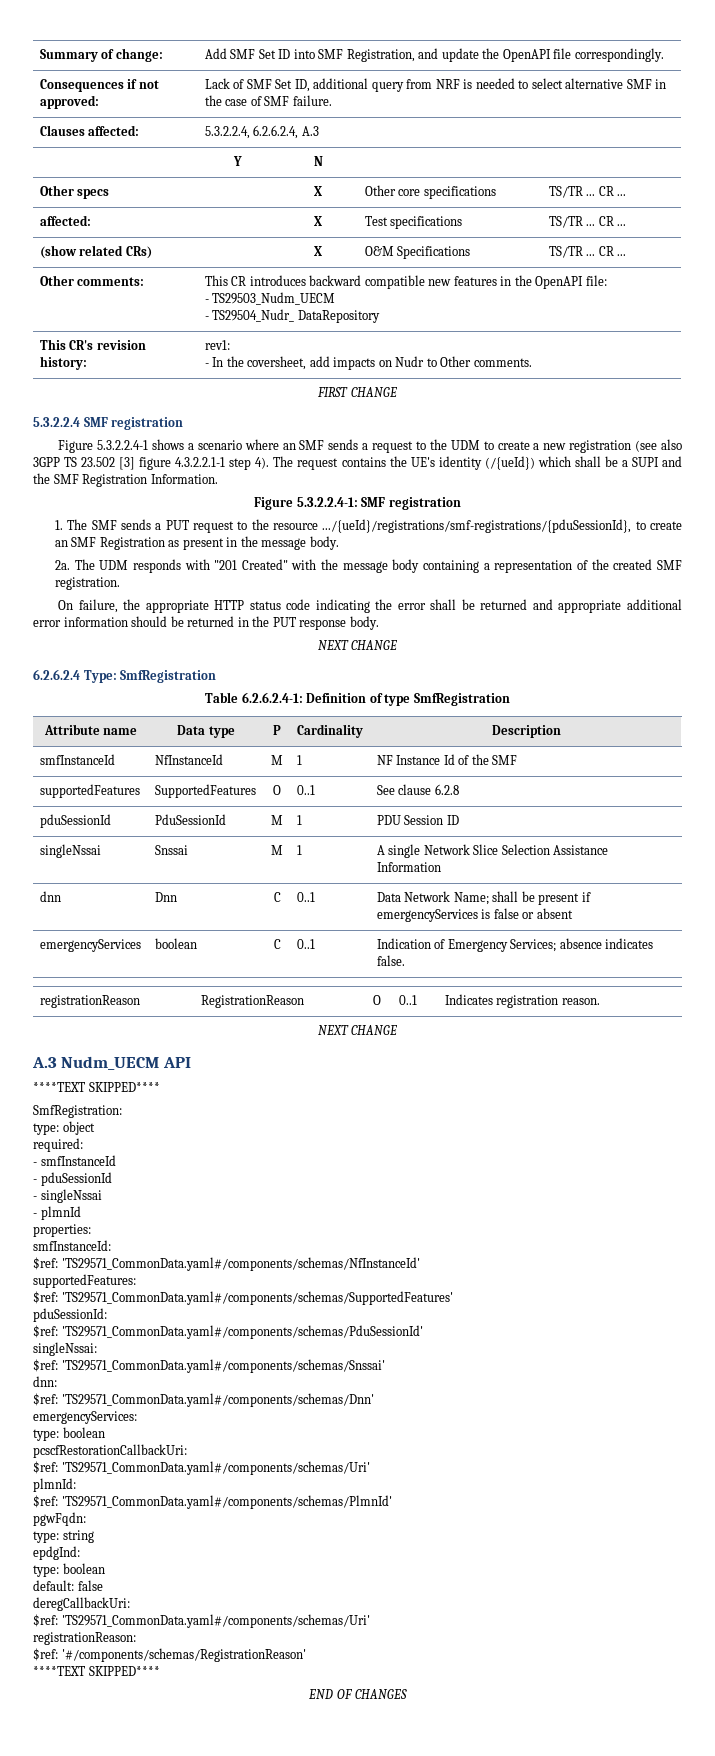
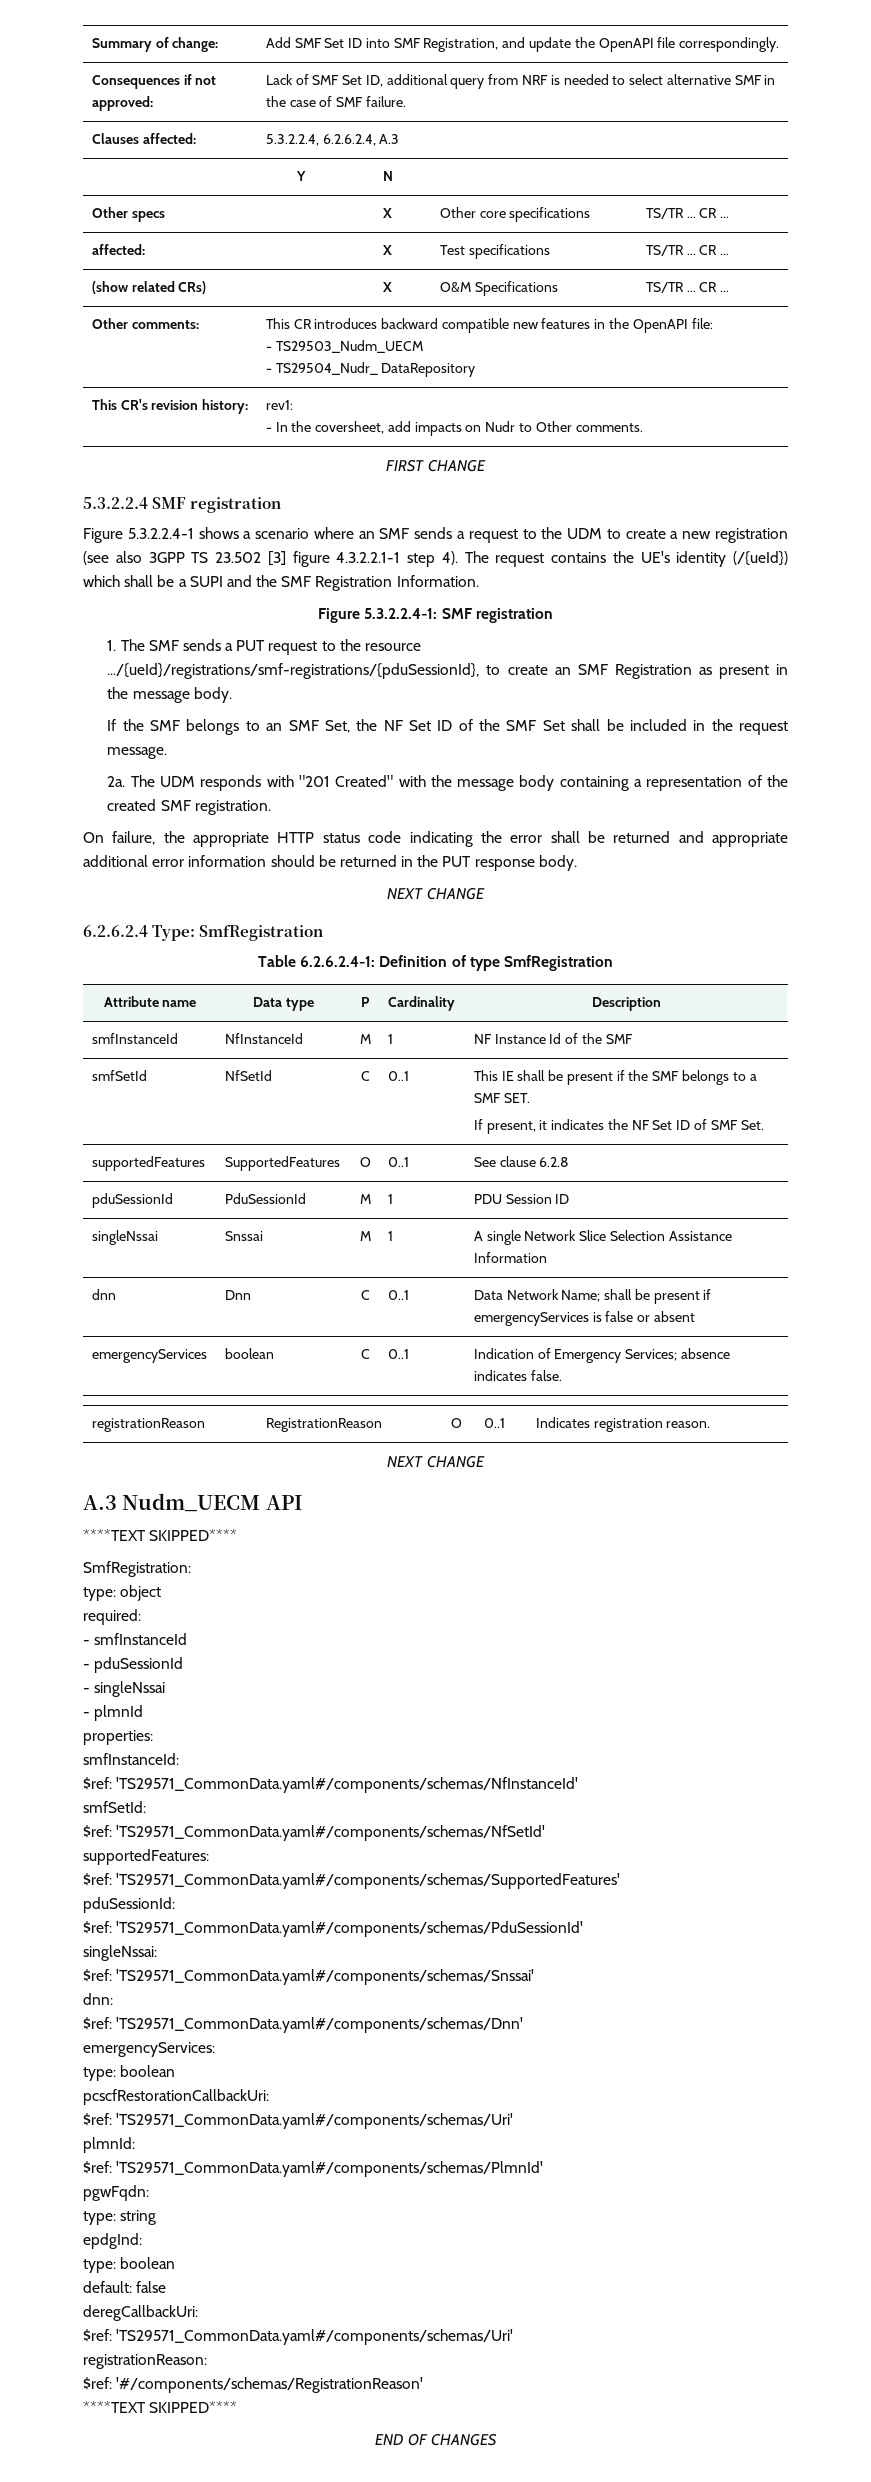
(339, 543) none -> [107,719,789,735] [107,747,168,759] // If the SMF belongs to an SMF Set, the NF Set ID of the SMF Set shall be included in the request message.
(518, 760) none -> [91,1070,147,1081] [224,1070,272,1081] [360,1071,370,1081] [387,1071,409,1081] [473,1070,757,1085] [473,1093,530,1103] [473,1119,764,1134] // smfSetId | NfSetId | C | 0..1 | This IE shall be present if the SMF belongs to a SMF SET. // If present, it indicates the NF Set ID of SMF Set.
(420, 1264) none -> [83,1801,146,1813] [83,1825,546,1841] // smfSetId: // $ref: 'TS29571_CommonData.yaml#/components/schemas/NfSetId'

